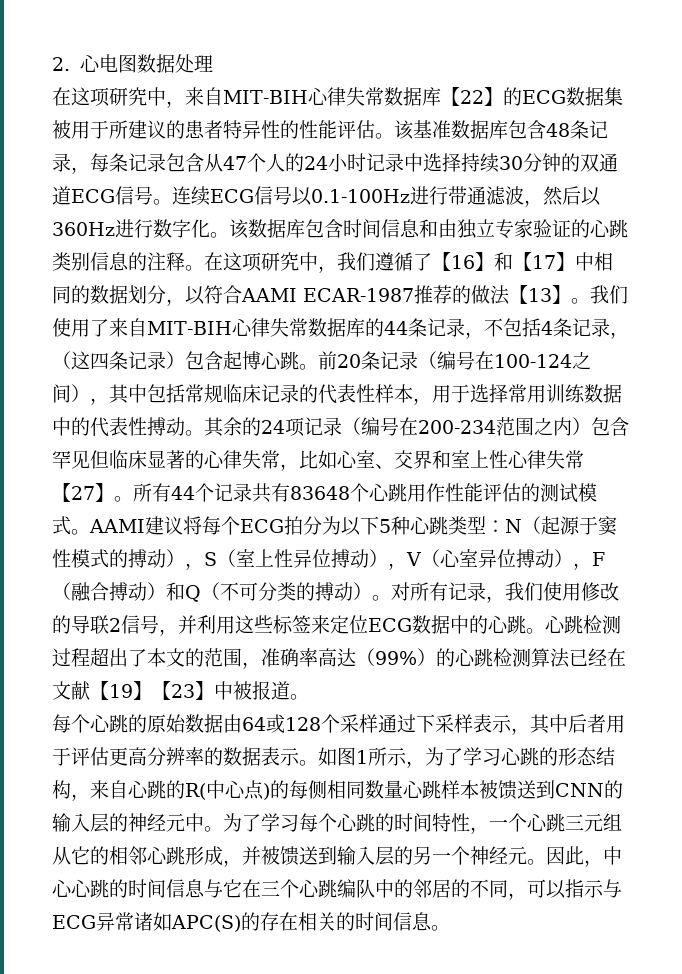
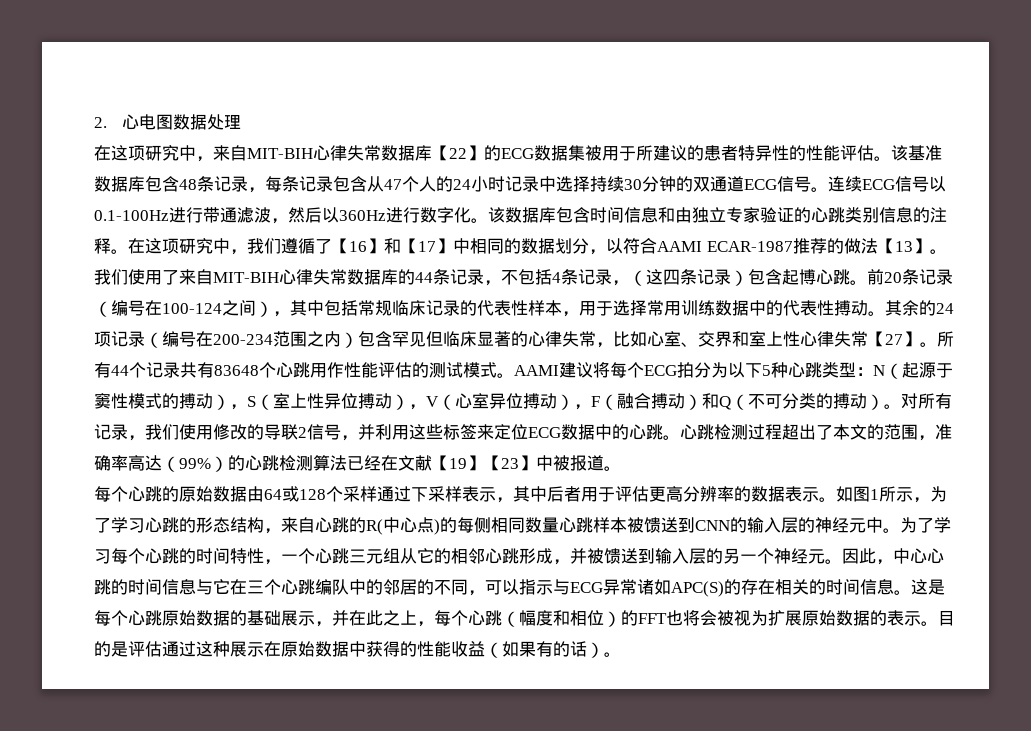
(450, 928) none -> [911,579,945,595] [94,610,955,627] [94,641,621,658] 这是每个心跳原始数据的基础展示，并在此之上，每个心跳（幅度和相位）的FFT也将会被视为扩展原始数据的表示。目的是评估通过这种展示在原始数据中获得的性能收益（如果有的话）。

